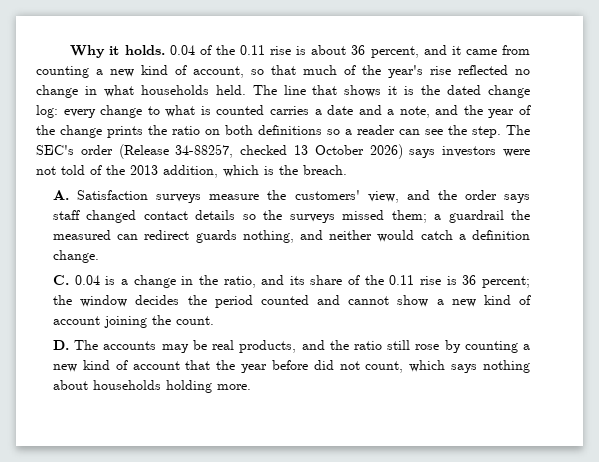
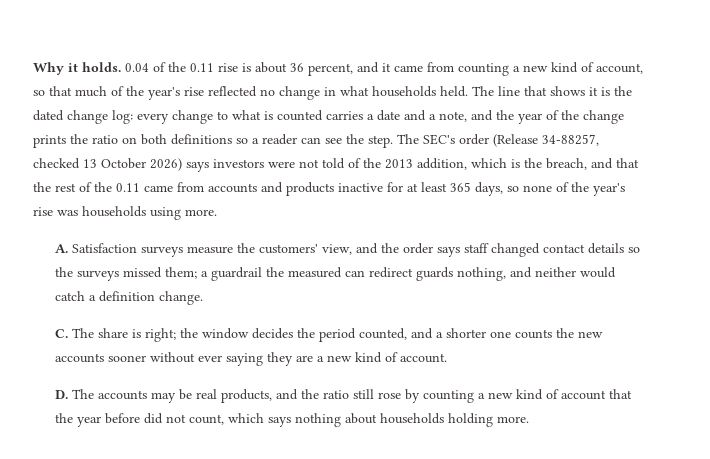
[303,165,347,175] breach. -> [546,158,639,170] [33,182,625,196] [33,206,217,220] breach, and that the rest of the 0.11 came from accounts and products inactive for at least 365 days, so none of the year's rise was households using more.
[74,275,530,288] 0.04 is a change in the ratio, and its share of the 0.11 rise is 36 percent; -> [72,328,177,342] The share is right;
[260,295,531,307] [53,315,215,328] counted and cannot show a new kind of account joining the count. -> [359,328,604,340] [55,352,448,366] counted, and a shorter one counts the new accounts sooner without ever saying they are a new kind of account.

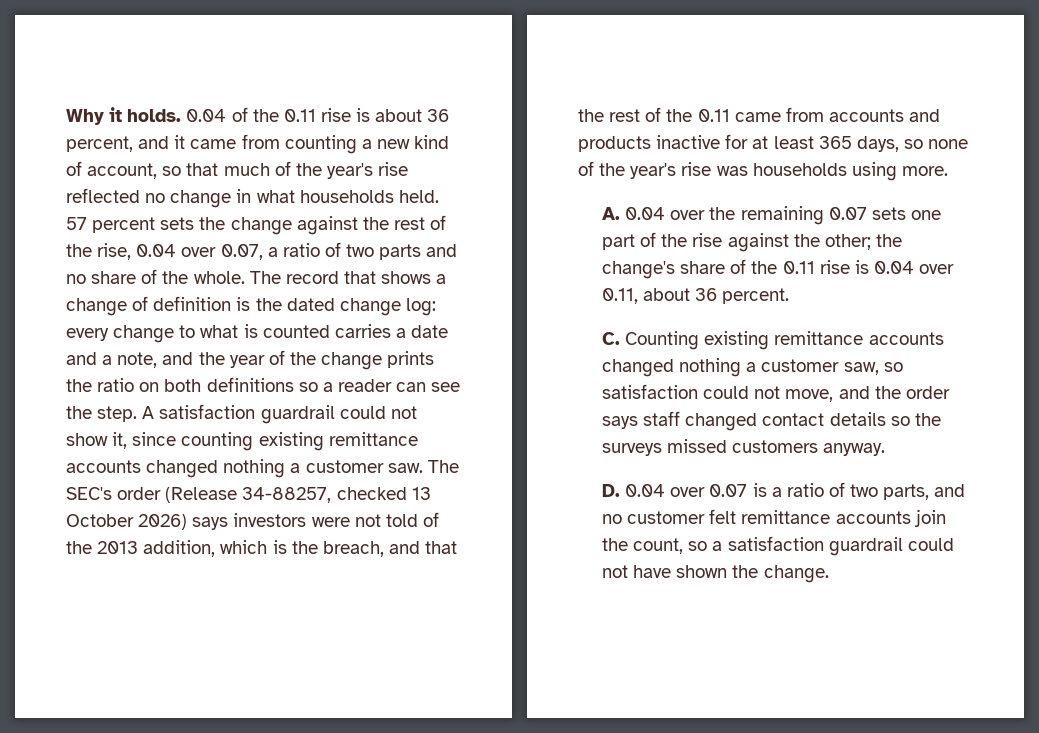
[472,86,598,96] The line that shows it -> [66,215,447,235] [66,242,458,260] [66,269,447,284] [66,296,232,316] 57 percent sets the change against the rest of the rise, 0.04 over 0.07, a ratio of two parts and no share of the whole. The record that shows a change of definition
(393, 141) none -> [142,404,417,424] [66,432,418,451] [66,459,423,478] A satisfaction guardrail could not show it, since counting existing remittance accounts changed nothing a customer saw.
[72,243,353,257] Satisfaction surveys measure the customers' view, -> [625,206,941,225] [602,232,902,252] [602,259,955,279] [602,288,790,304] [602,331,944,350] [602,358,903,377] [602,384,834,402] 0.04 over the remaining 0.07 sets one part of the rise against the other; the change's share of the 0.11 rise is 0.04 over 0.11, about 36 percent. // C. Counting existing remittance accounts changed nothing a customer saw, so satisfaction could not move,
[165,267,617,281] [55,291,204,305] [55,328,604,342] [55,352,448,366] [55,389,633,403] [55,413,530,427] them; a guardrail the measured can redirect guards nothing, and neither would catch a definition change. // C. The share is right; the window decides the period counted, and a shorter one counts the new accounts sooner without ever saying they are a new kind of account. // D. The accounts may be real products, and the ratio still rose by counting a new kind of account that the year before did not count, which says nothing about households holding more. -> [732,440,886,456] [602,482,966,500] [602,509,946,527] [602,536,954,556] [602,565,829,583] customers anyway. // D. 0.04 over 0.07 is a ratio of two parts, and no customer felt remittance accounts join the count, so a satisfaction guardrail could not have shown the change.

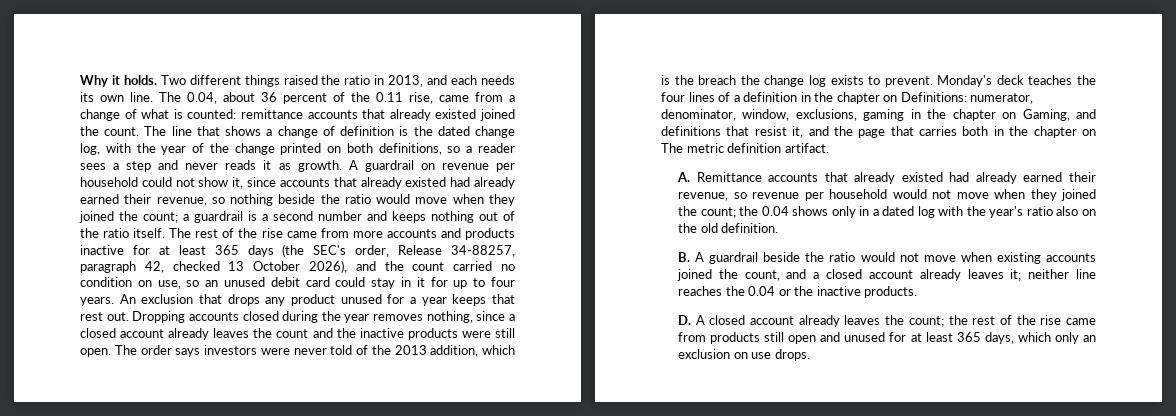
[186,107,450,122] [66,134,450,154] [66,161,409,179] [66,188,439,208] [66,215,447,235] [66,242,458,260] [66,269,339,284] 0.04 of the 0.11 rise is about 36 percent, and it came from counting a new kind of account, so that much of the year's rise reflected no change in what households held. 57 percent sets the change against the rest of the rise, 0.04 over 0.07, a ratio of two parts and no share of the whole. The record -> [160,75,515,87] [80,92,515,104] [80,109,515,121] [80,126,192,136] Two different things raised the ratio in 2013, and each needs its own line. The 0.04, about 36 percent of the 0.11 rise, came from a change of what is counted: remittance accounts that already existed joined the count. The line
[405,298,436,316] [66,324,449,343] [66,352,194,368] log: every change to what is counted carries a date and a note, and -> [80,143,131,155] log, with
[387,351,435,368] [66,378,135,392] prints the ratio -> [280,143,322,155] printed
[206,377,294,392] definitions -> [378,143,442,155] definitions,
[396,382,461,392] [66,404,335,424] can see the step. A satisfaction guardrail -> [80,160,515,172] [80,177,138,187] sees a step and never reads it as growth. A guardrail on revenue per household
[181,432,418,451] [66,459,459,478] [66,487,431,503] [66,514,188,530] counting existing remittance accounts changed nothing a customer saw. The SEC's order (Release 34-88257, checked 13 October 2026) -> [279,177,515,189] [80,194,515,206] [79,211,515,223] [80,228,515,240] [80,244,515,257] [80,260,515,273] [80,277,516,289] [80,294,515,306] [80,311,515,323] [80,328,515,340] [80,345,172,357] accounts that already existed had already earned their revenue, so nothing beside the ratio would move when they joined the count; a guardrail is a second number and keeps nothing out of the ratio itself. The rest of the rise came from more accounts and products inactive for at least 365 days (the SEC's order, Release 34-88257, paragraph 42, checked 13 October 2026), and the count carried no condition on use, so an unused debit card could stay in it for up to four years. An exclusion that drops any product unused for a year keeps that rest out. Dropping accounts closed during the year removes nothing, since a closed account already leaves the count and the inactive products were still open. The order
[354,514,381,527] not -> [293,348,327,355] never
[322,541,458,557] [578,107,941,122] [578,135,721,152] breach, and that the rest of the 0.11 came from accounts and products inactive -> [698,75,1096,87] [661,92,1034,104] [661,109,1096,121] [661,126,1096,138] [661,143,829,153] [677,172,1096,184] [678,189,1096,201] [678,206,1096,218] [678,223,779,233] [678,252,1096,264] [677,269,1096,281] [678,286,918,298] [678,315,1096,327] [678,332,886,344] breach the change log exists to prevent. Monday's deck teaches the four lines of a definition in the chapter on Definitions: numerator, denominator, window, exclusions, gaming in the chapter on Gaming, and definitions that resist it, and the page that carries both in the chapter on The metric definition artifact. // A. Remittance accounts that already existed had already earned their revenue, so revenue per household would not move when they joined the count; the 0.04 shows only in a dated log with the year's ratio also on the old definition. // B. A guardrail beside the ratio would not move when existing accounts joined the count, and a closed account already leaves it; neither line reaches the 0.04 or the inactive products. // D. A closed account already leaves the count; the rest of the rise came from products still open and unused
[903,139,969,149] [578,161,948,181] [602,206,941,225] [602,232,902,252] [602,259,955,279] [602,288,790,304] [602,331,944,350] [602,358,903,377] [602,384,950,402] [602,411,941,431] [602,439,886,456] [602,482,966,500] [602,509,946,527] [602,536,954,556] [602,565,829,583] so none of the year's rise was households using more. // A. 0.04 over the remaining 0.07 sets one part of the rise against the other; the change's share of the 0.11 rise is 0.04 over 0.11, about 36 percent. // C. Counting existing remittance accounts changed nothing a customer saw, so satisfaction could not move, and the order says staff changed contact details so the surveys missed customers anyway. // D. 0.04 over 0.07 is a ratio of two parts, and no customer felt remittance accounts join the count, so a satisfaction guardrail could not have shown the change. -> [1017,332,1096,344] [678,349,810,361] which only an exclusion on use drops.

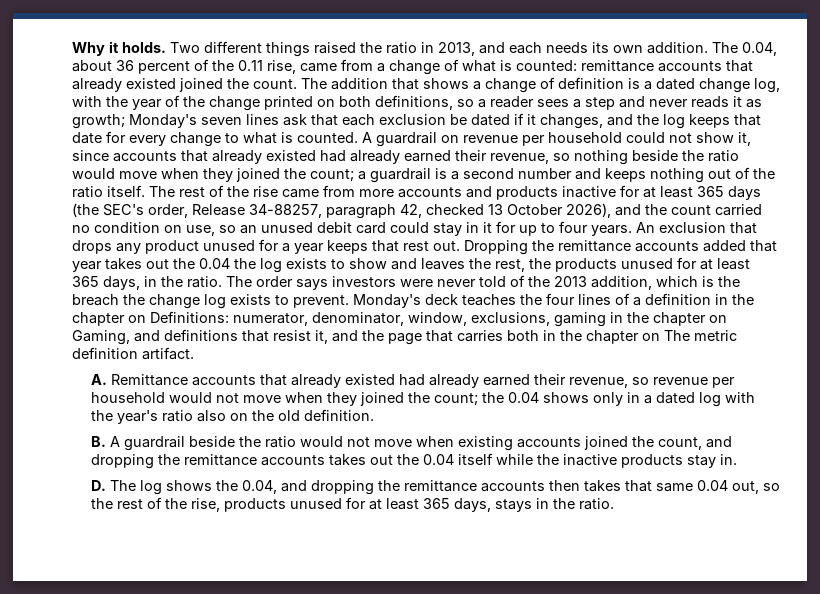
[130,92,153,102] line. -> [647,42,708,54] addition.
[171,126,192,136] line -> [331,78,388,90] addition
[413,126,433,136] the -> [644,81,652,90] a
[297,160,342,172] growth. -> [72,113,761,129] [72,131,358,147] growth; Monday's seven lines ask that each exclusion be dated if it changes, and the log keeps that date for every change to what is counted.
[188,311,515,323] [80,328,515,340] [80,348,111,357] accounts closed during the year removes nothing, since a closed account already leaves the count and the inactive products were still open. -> [532,240,777,252] [72,257,750,273] [72,276,222,290] the remittance accounts added that year takes out the 0.04 the log exists to show and leaves the rest, the products unused for at least 365 days, in the ratio.
[813,269,1096,281] [678,286,918,298] [678,315,1096,327] [678,332,1096,344] [678,349,810,361] a closed account already leaves it; neither line reaches the 0.04 or the inactive products. // D. A closed account already leaves the count; the rest of the rise came from products still open and unused for at least 365 days, which only an exclusion on use drops. -> [90,453,737,469] [90,480,780,495] [90,497,614,512] dropping the remittance accounts takes out the 0.04 itself while the inactive products stay in. // D. The log shows the 0.04, and dropping the remittance accounts then takes that same 0.04 out, so the rest of the rise, products unused for at least 365 days, stays in the ratio.

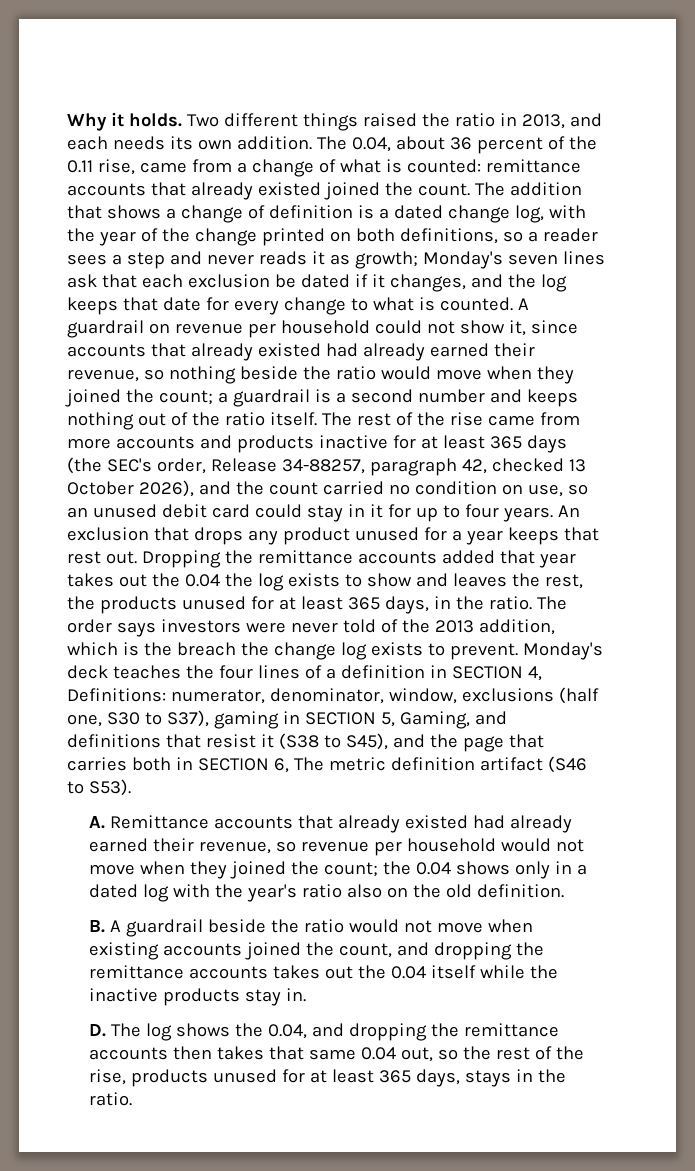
[732,294,754,305] [72,312,146,326] the chapter on -> [451,666,542,681] SECTION 4,
[471,312,727,327] exclusions, gaming in the chapter on -> [461,687,599,704] [67,710,395,729] exclusions (half one, S30 to S37), gaming in SECTION 5,
[315,330,328,344] it, -> [260,733,388,750] it (S38 to S45),
[560,330,737,344] [72,347,194,360] the chapter on The metric definition artifact. -> [197,756,587,773] [67,779,131,796] SECTION 6, The metric definition artifact (S46 to S53).

